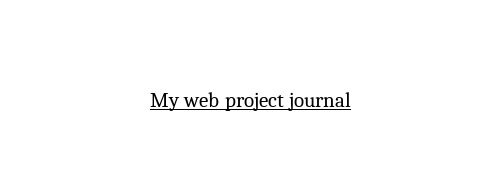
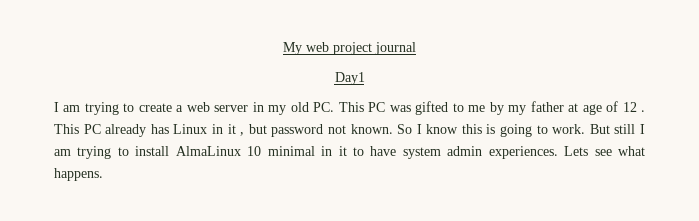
(352, 101) none -> [334,72,365,85] [54,101,646,115] [54,124,645,137] [54,146,645,159] [54,168,103,181] // Day1 // I am trying to create a web server in my old PC. This PC was gifted to me by my father at age of 12 . This PC already has Linux in it , but password not known. So I know this is going to work. But still I am trying to install AlmaLinux 10 minimal in it to have system admin experiences. Lets see what happens.

